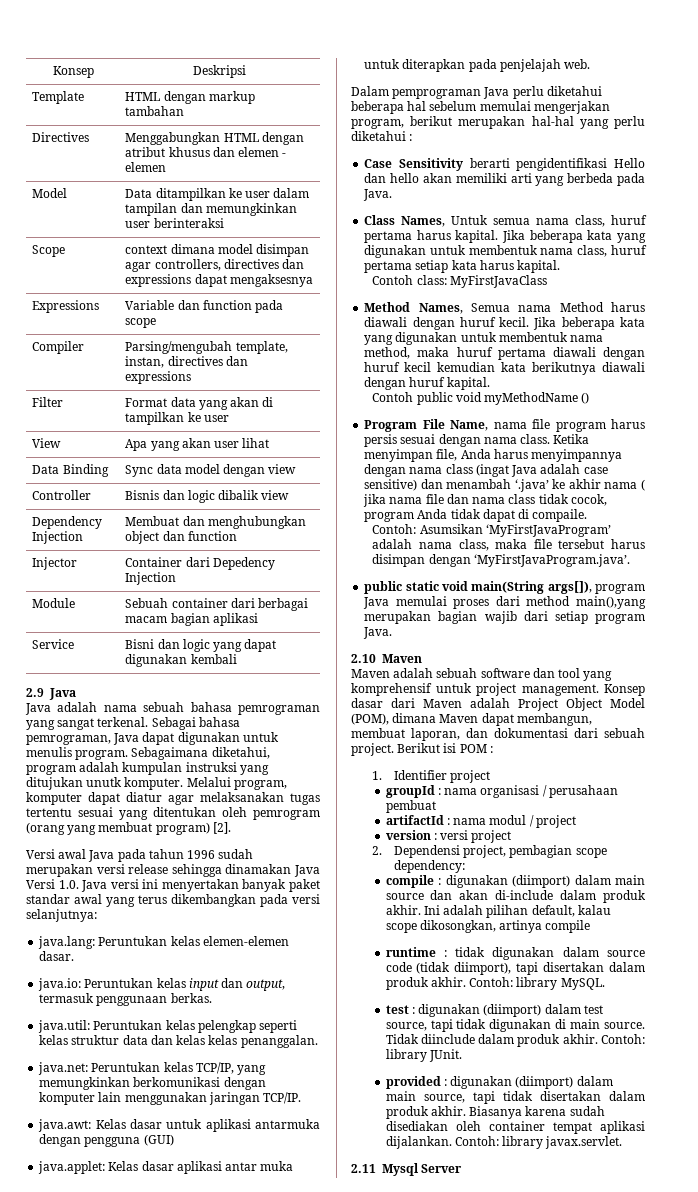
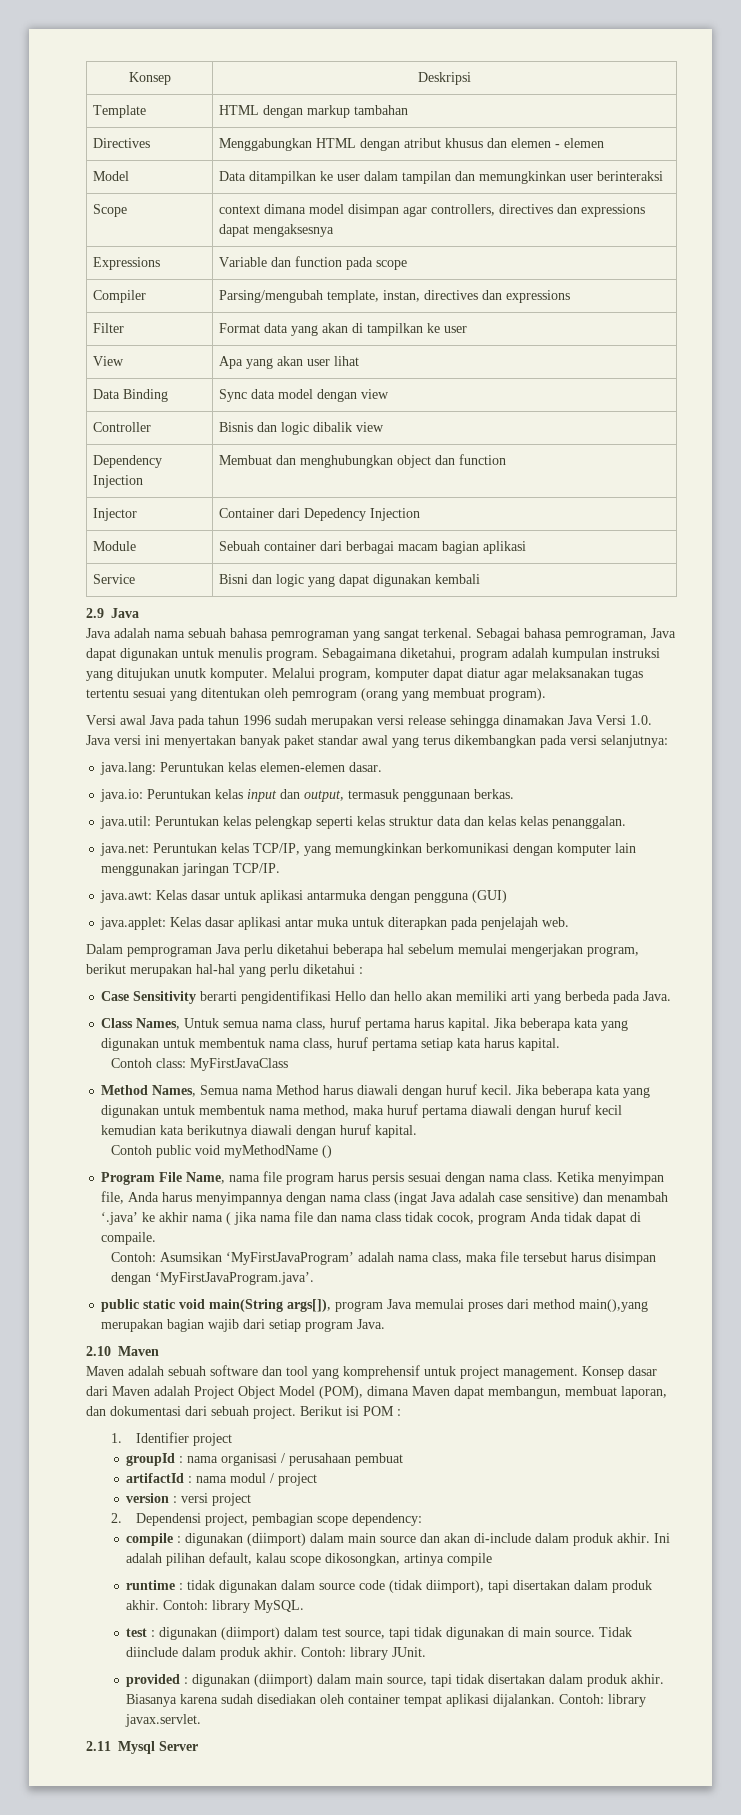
[155,822,231,835] program) [2]. -> [489,688,546,701] program).

